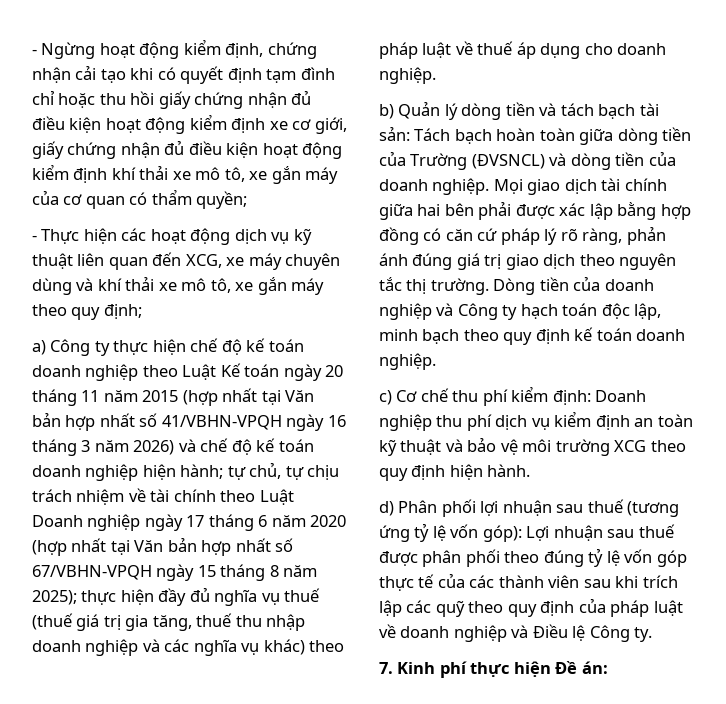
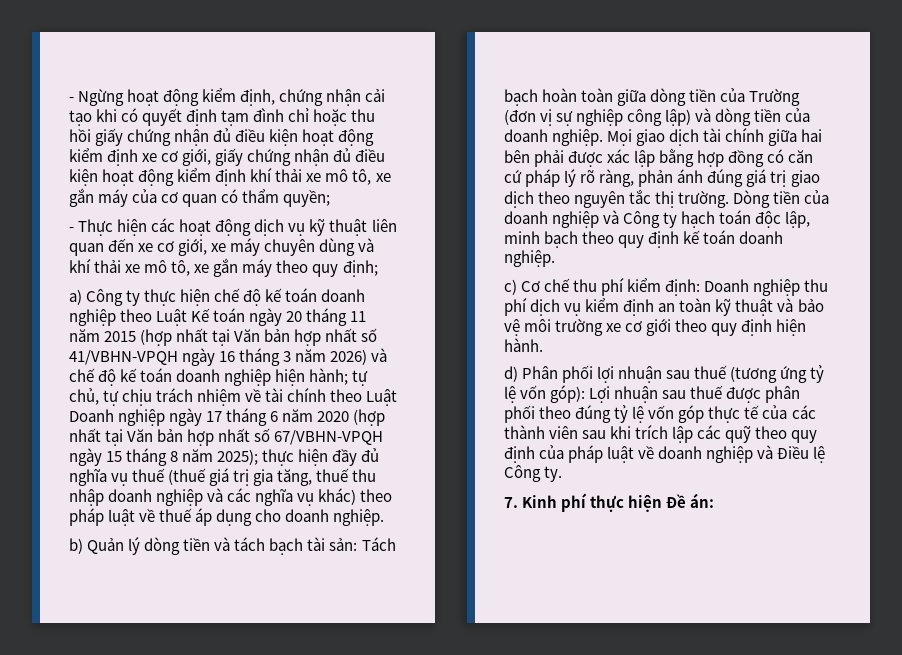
[185,254,222,268] XCG, -> [138,238,208,256] xe cơ giới,
[471,154,545,169] (ĐVSNCL) -> [504,109,692,126] (đơn vị sự nghiệp công lập)
[614,440,647,452] XCG -> [606,318,672,336] xe cơ giới

